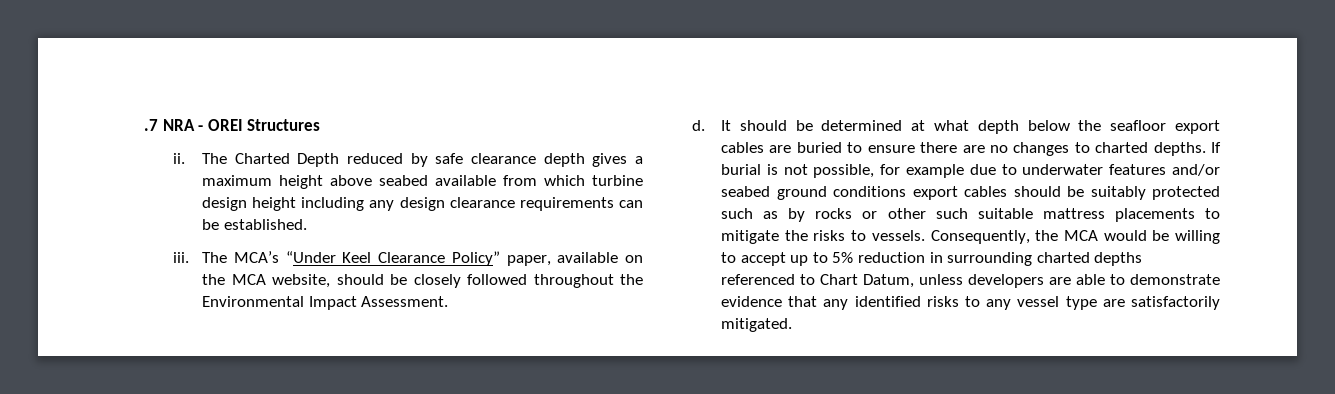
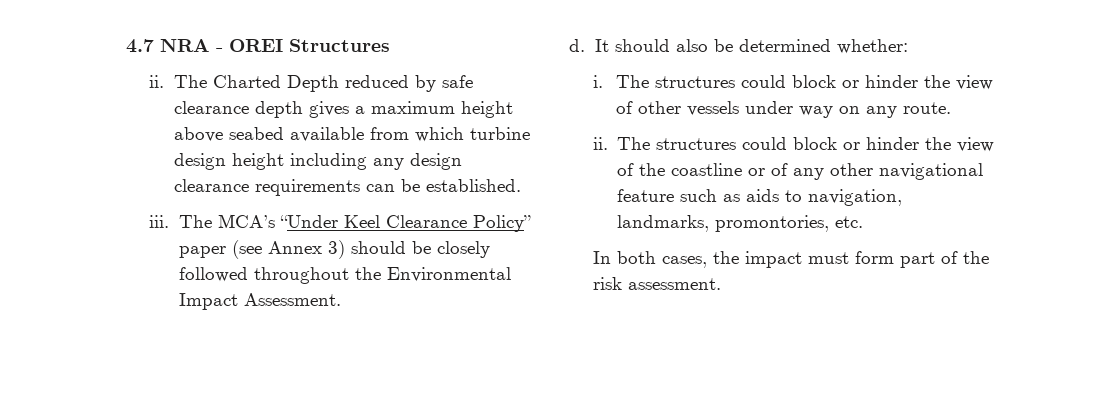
[144,119,159,131] .7 -> [125,39,154,53] 4.7
[506,252,643,266] [202,274,331,288] paper, available on the MCA website, -> [178,240,345,259] paper (see Annex 3)
(787, 125) none -> [675,39,708,52] also
[911,120,1220,134] [721,142,1221,156] [721,164,1220,178] [721,186,1220,200] [721,208,1220,222] [721,230,1220,244] [721,252,1143,266] [721,274,1220,288] [721,296,1220,310] [721,318,793,332] at what depth below the seafloor export cables are buried to ensure there are no changes to charted depths. If burial is not possible, for example due to underwater features and/or seabed ground conditions export cables should be suitably protected such as by rocks or other such suitable mattress placements to mitigate the risks to vessels. Consequently, the MCA would be willing to accept up to 5% reduction in surrounding charted depths referenced to Chart Datum, unless developers are able to demonstrate evidence that any identified risks to any vessel type are satisfactorily mitigated. -> [836,39,908,54] [592,75,994,90] [616,101,952,118] [592,137,995,152] [617,163,984,180] [617,189,903,206] [617,215,864,232] [592,251,989,268] [592,277,721,290] whether: // i. The structures could block or hinder the view of other vessels under way on any route. // ii. The structures could block or hinder the view of the coastline or of any other navigational feature such as aids to navigation, landmarks, promontories, etc. // In both cases, the impact must form part of the risk assessment.

